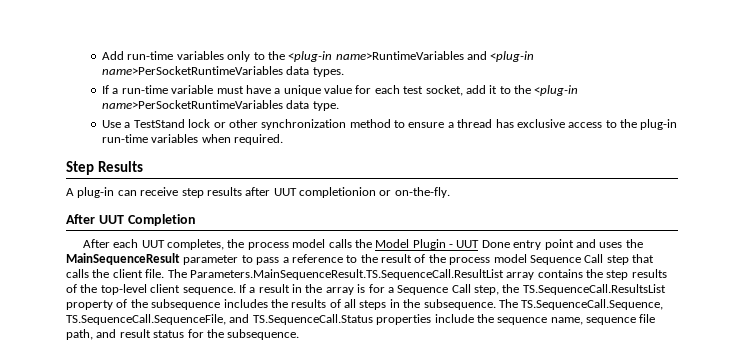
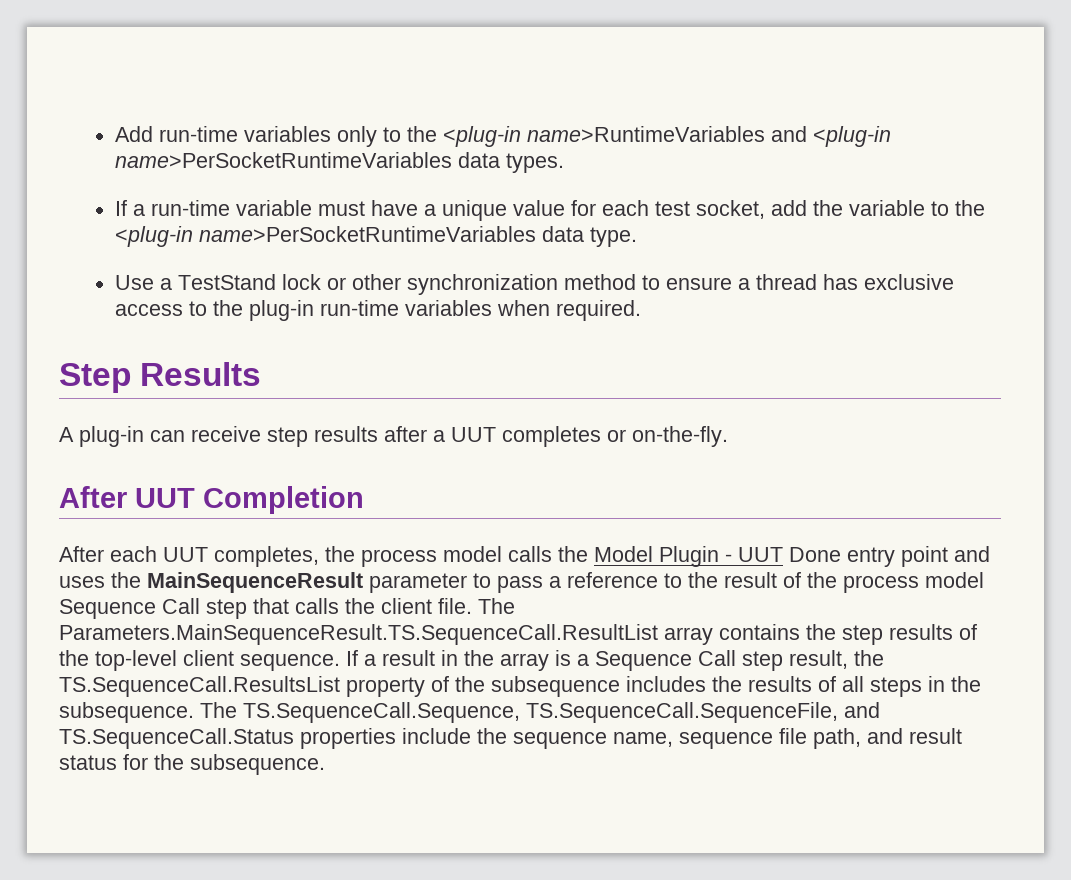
[489,85,498,94] it -> [812,200,925,216] the variable
[273,187,376,198] UUT completionion -> [433,426,601,447] a UUT completes
[368,284,385,293] for -> (571, 658) none
[474,285,499,295] step, -> [742,650,848,671] step result,

